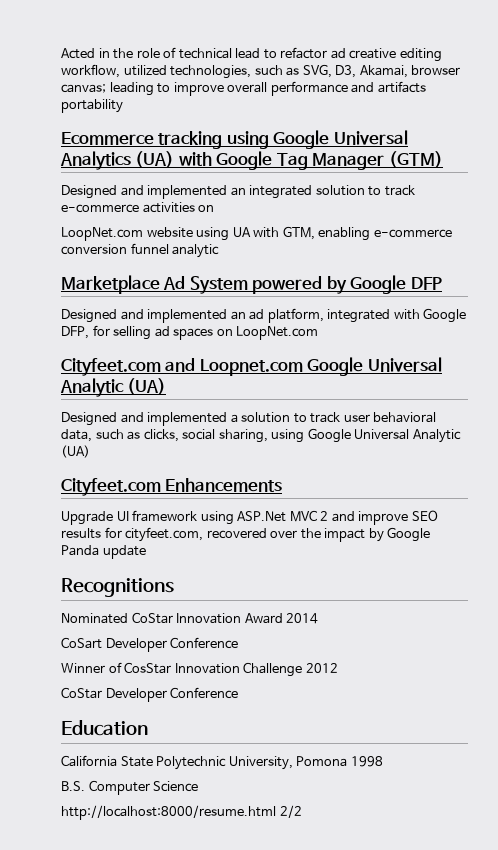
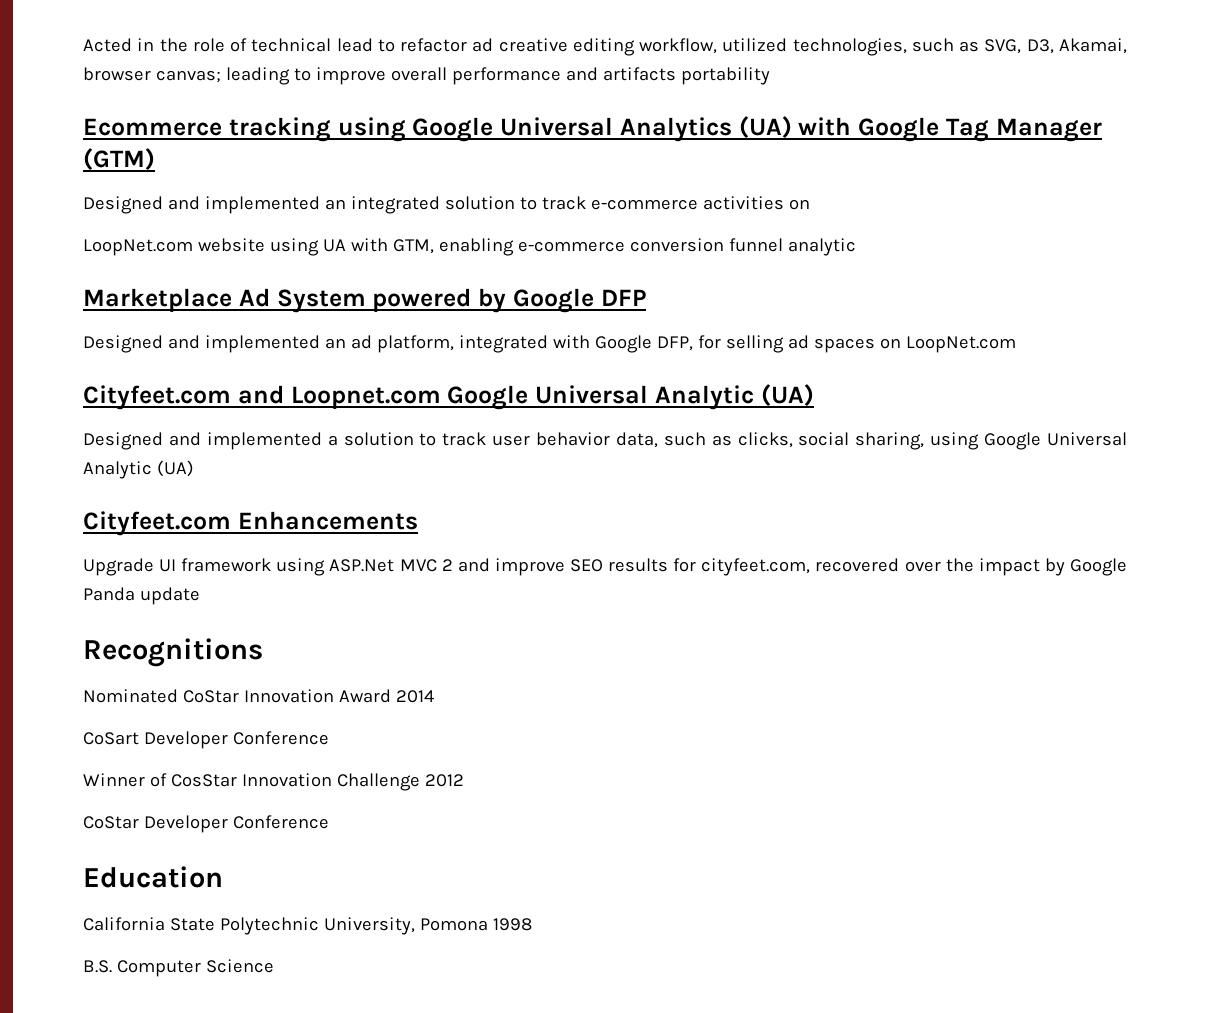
[373,412,437,423] behavioral -> [536,432,611,446] behavior
[61,805,302,820] // http://localhost:8000/resume.html 2/2 -> (274, 966) none

